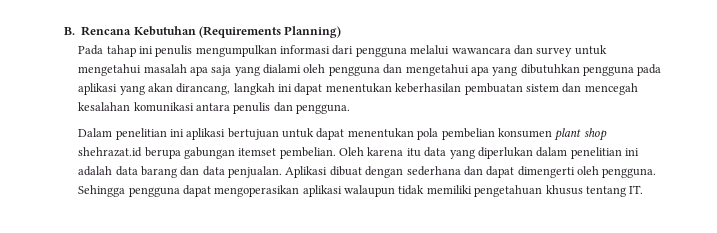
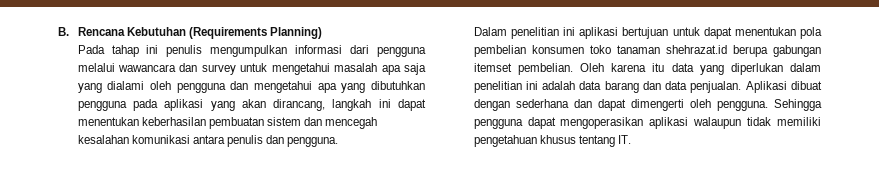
[554,128,607,141] plant shop -> [589,45,660,54] toko tanaman

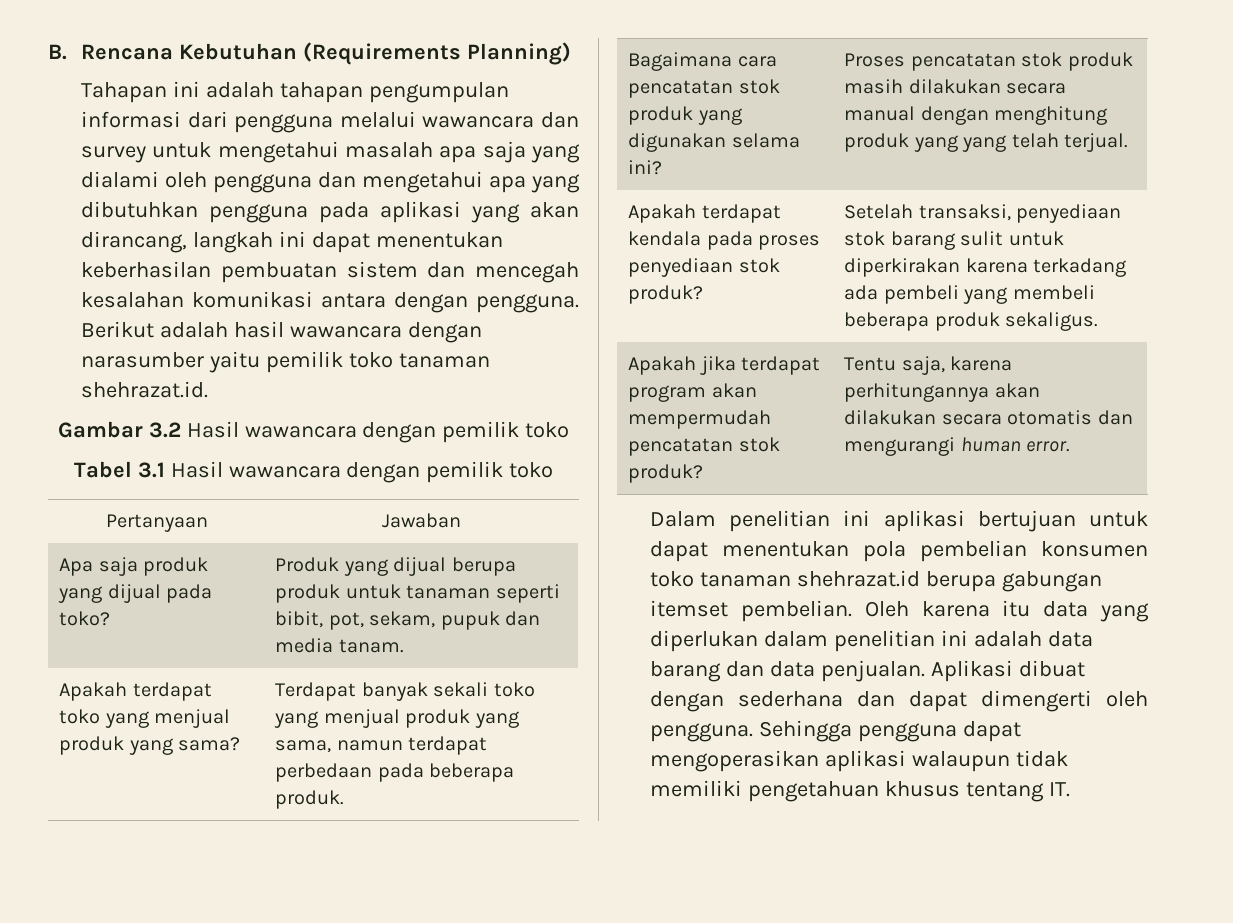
[77,45,288,57] Pada tahap ini penulis mengumpulkan -> [81,81,509,103] Tahapan ini adalah tahapan pengumpulan
[226,135,339,147] penulis dan pengguna. -> [394,292,579,313] [81,321,482,343] [81,351,490,373] [81,381,209,398] [57,421,570,443] [73,461,554,483] [105,514,208,532] [381,513,461,528] [59,557,209,576] [58,584,213,603] [59,611,111,626] [275,557,516,576] [275,584,560,603] [275,611,540,630] [275,638,404,653] [59,682,212,701] [59,709,231,728] [59,736,241,755] [275,682,535,701] [274,709,519,728] [275,736,488,755] [275,763,515,782] [275,790,345,809] [628,52,777,71] [628,79,780,98] [628,106,742,125] [628,133,800,152] [628,160,663,175] [844,52,1133,71] [844,79,1067,94] [844,106,1108,125] [844,133,1128,152] [628,204,781,223] [628,231,821,250] [628,258,780,277] [628,285,704,304] [844,204,1122,223] [844,231,1064,250] [844,258,1127,277] [844,285,1095,304] [844,312,1099,331] [628,356,821,375] [628,383,757,402] [628,410,772,429] [628,437,780,456] [628,464,704,483] [844,356,1013,375] [844,383,1040,402] [844,410,1133,425] [844,437,1071,456] dengan pengguna. Berikut adalah hasil wawancara dengan narasumber yaitu pemilik toko tanaman shehrazat.id. // Gambar 3.2 Hasil wawancara dengan pemilik toko // Tabel 3.1 Hasil wawancara dengan pemilik toko // Pertanyaan | Jawaban // Apa saja produk yang dijual pada toko? | Produk yang dijual berupa produk untuk tanaman seperti bibit, pot, sekam, pupuk dan media tanam. // Apakah terdapat toko yang menjual produk yang sama? | Terdapat banyak sekali toko yang menjual produk yang sama, namun terdapat perbedaan pada beberapa produk. // Bagaimana cara pencatatan stok produk yang digunakan selama ini? | Proses pencatatan stok produk masih dilakukan secara manual dengan menghitung produk yang yang telah terjual. // Apakah terdapat kendala pada proses penyediaan stok produk? | Setelah transaksi, penyediaan stok barang sulit untuk diperkirakan karena terkadang ada pembeli yang membeli beberapa produk sekaligus. // Apakah jika terdapat program akan mempermudah pencatatan stok produk? | Tentu saja, karena perhitungannya akan dilakukan secara otomatis dan mengurangi human error.

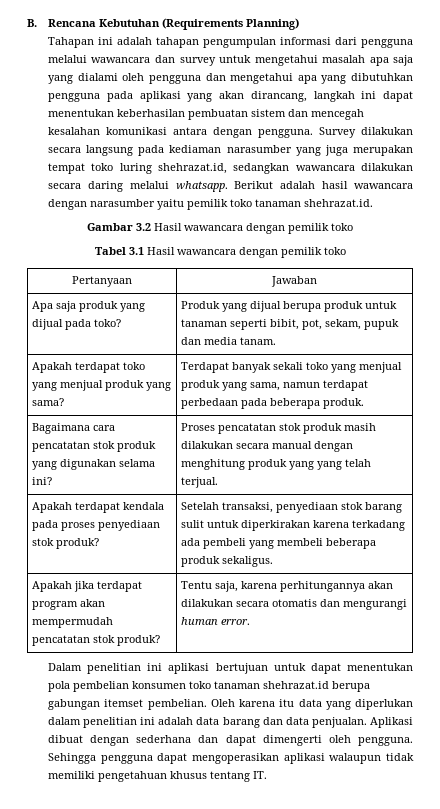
(579, 303) none -> [318,127,413,138] [47,145,414,156] [47,163,413,174] [47,181,228,192] Survey dilakukan secara langsung pada kediaman narasumber yang juga merupakan tempat toko luring shehrazat.id, sedangkan wawancara dilakukan secara daring melalui whatsapp.

